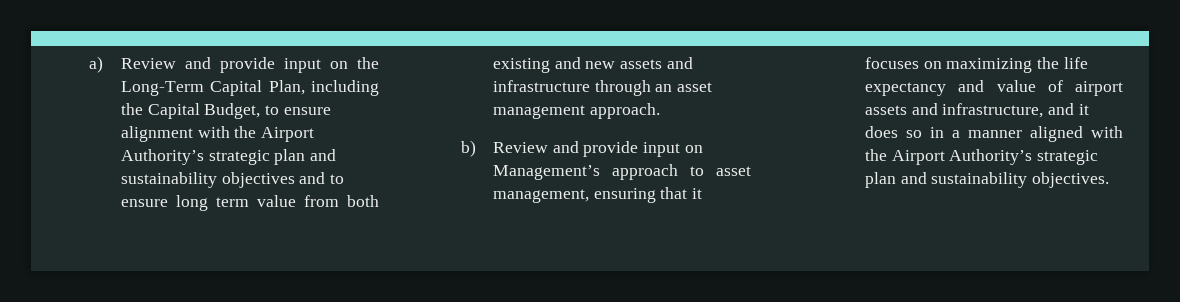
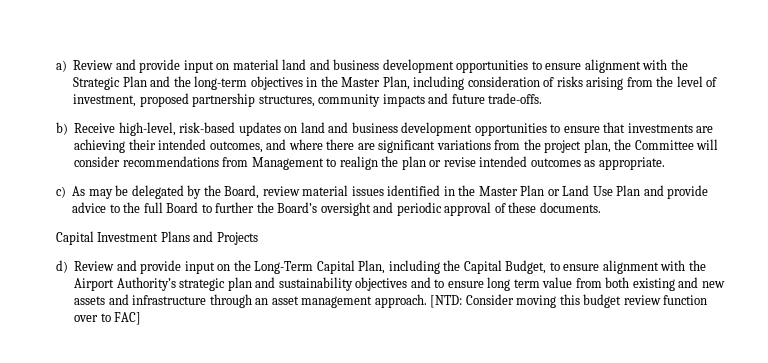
(348, 65) none -> [232,59,688,73] [73,76,718,90] [73,93,543,107] [55,122,714,136] [74,139,719,153] [74,156,665,170] [55,185,709,199] [72,202,601,216] [55,231,258,245] [55,260,231,274] material land and business development opportunities to ensure alignment with the Strategic Plan and the long-term objectives in the Master Plan, including consideration of risks arising from the level of investment, proposed partnership structures, community impacts and future trade-offs. // b) Receive high-level, risk-based updates on land and business development opportunities to ensure that investments are achieving their intended outcomes, and where there are significant variations from the project plan, the Committee will consider recommendations from Management to realign the plan or revise intended outcomes as appropriate. // c) As may be delegated by the Board, review material issues identified in the Master Plan or Land Use Plan and provide advice to the full Board to further the Board’s oversight and periodic approval of these documents. // Capital Investment Plans and Projects // d) Review and provide input on
[460,140,703,157] [492,164,751,180] [492,187,703,203] [864,57,1088,73] [864,80,1123,96] [864,103,1089,118] [864,126,1123,142] [864,149,1099,165] [864,172,1110,188] // b) Review and provide input on Management’s approach to asset management, ensuring that it focuses on maximizing the life expectancy and value of airport assets and infrastructure, and it does so in a manner aligned with the Airport Authority’s strategic plan and sustainability objectives. -> [430,294,708,308] [74,312,142,325] [NTD: Consider moving this budget review function over to FAC]

